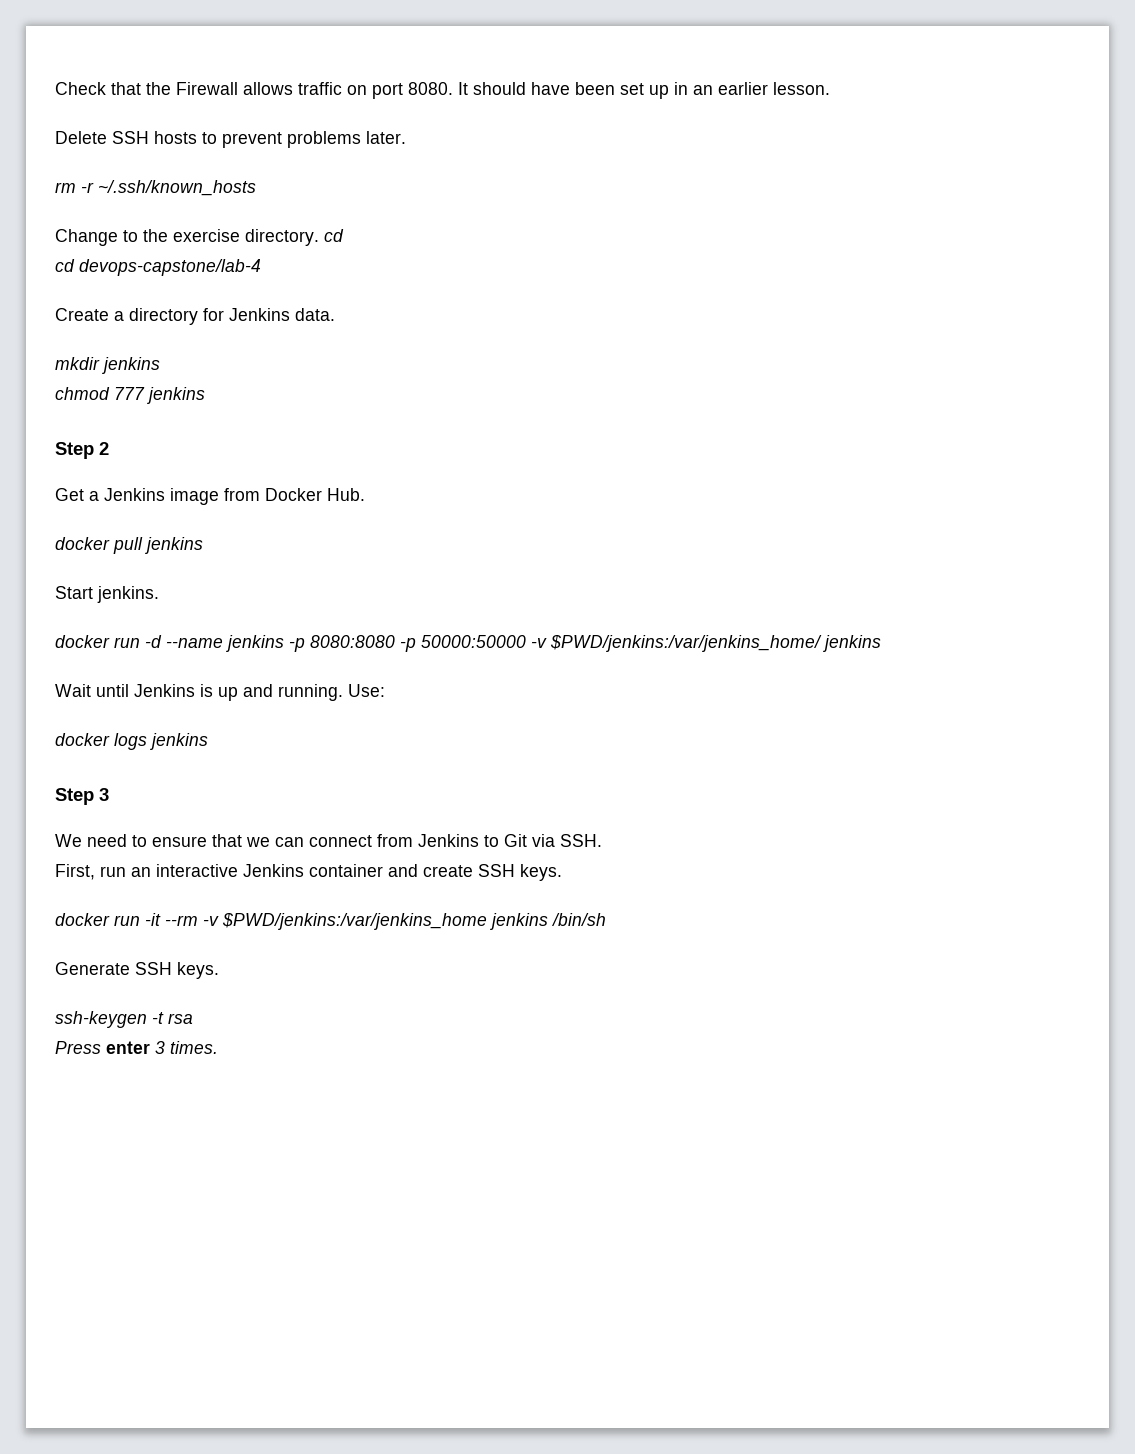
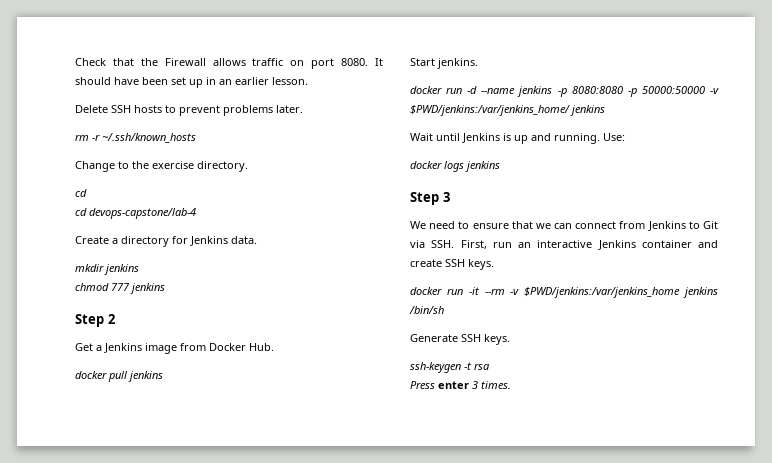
(319, 237) none -> (248, 166) //
(602, 840) // -> (455, 244) none

